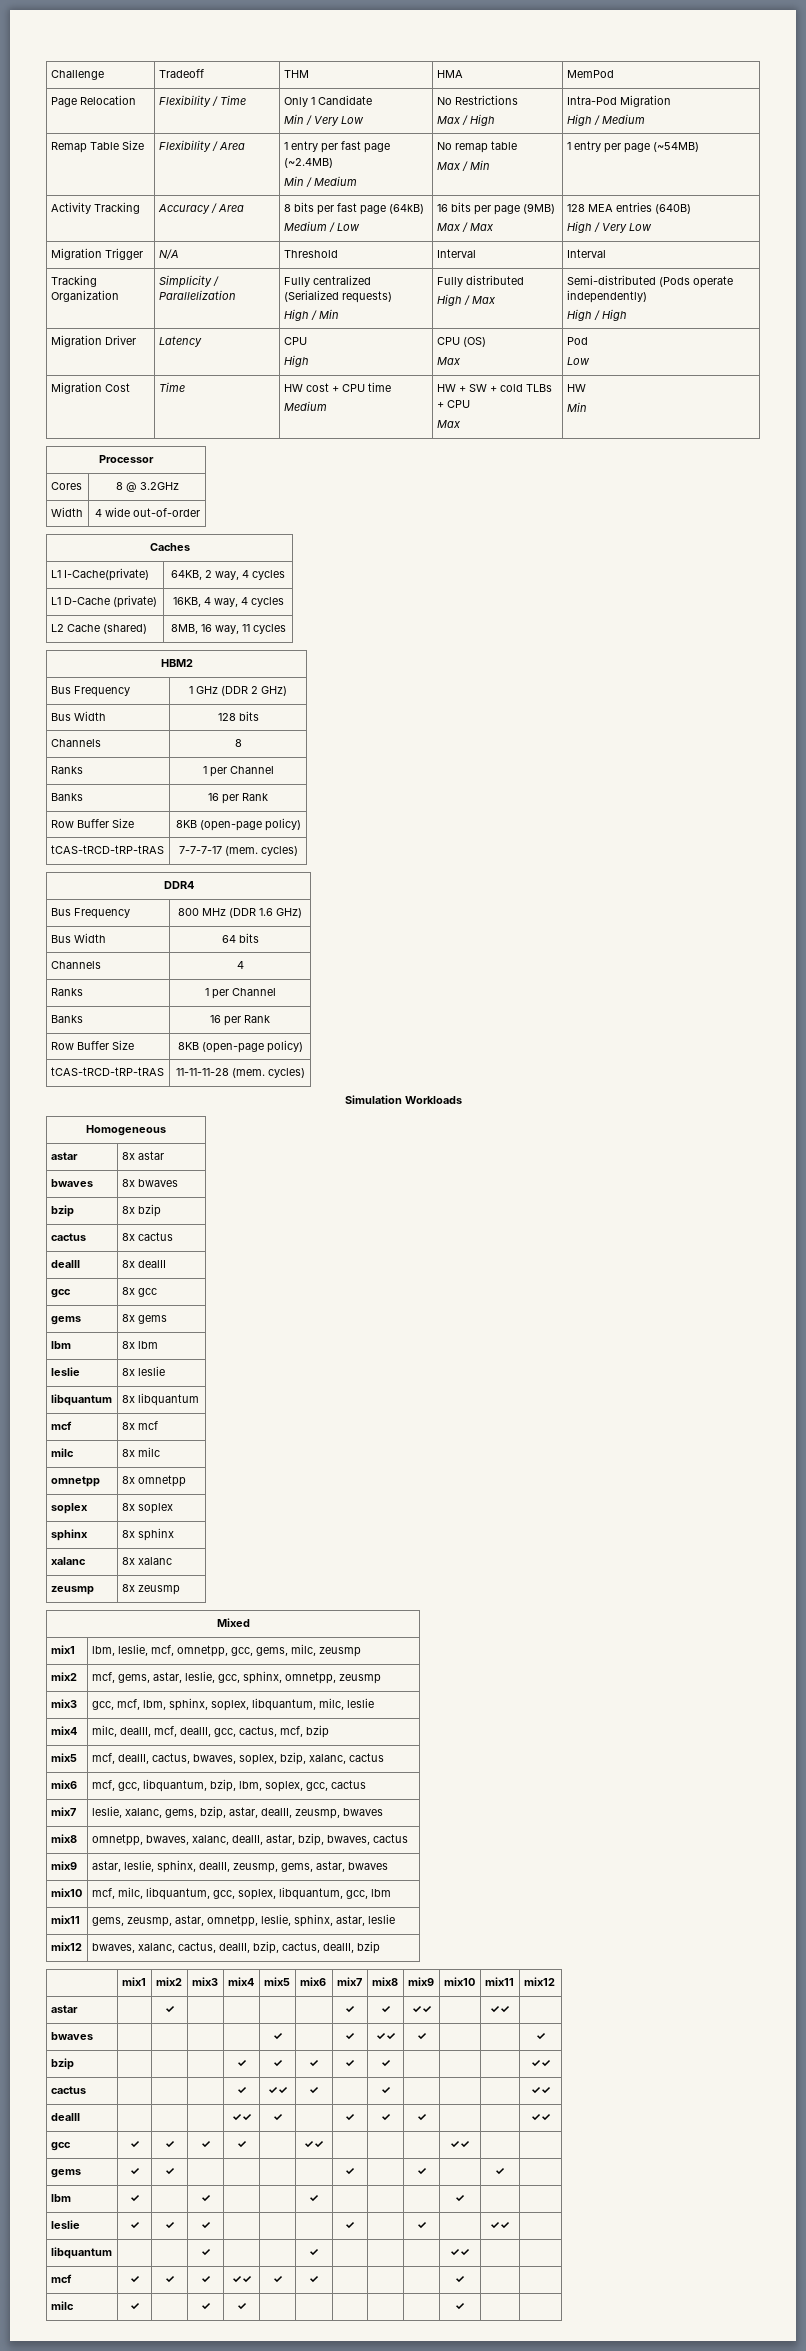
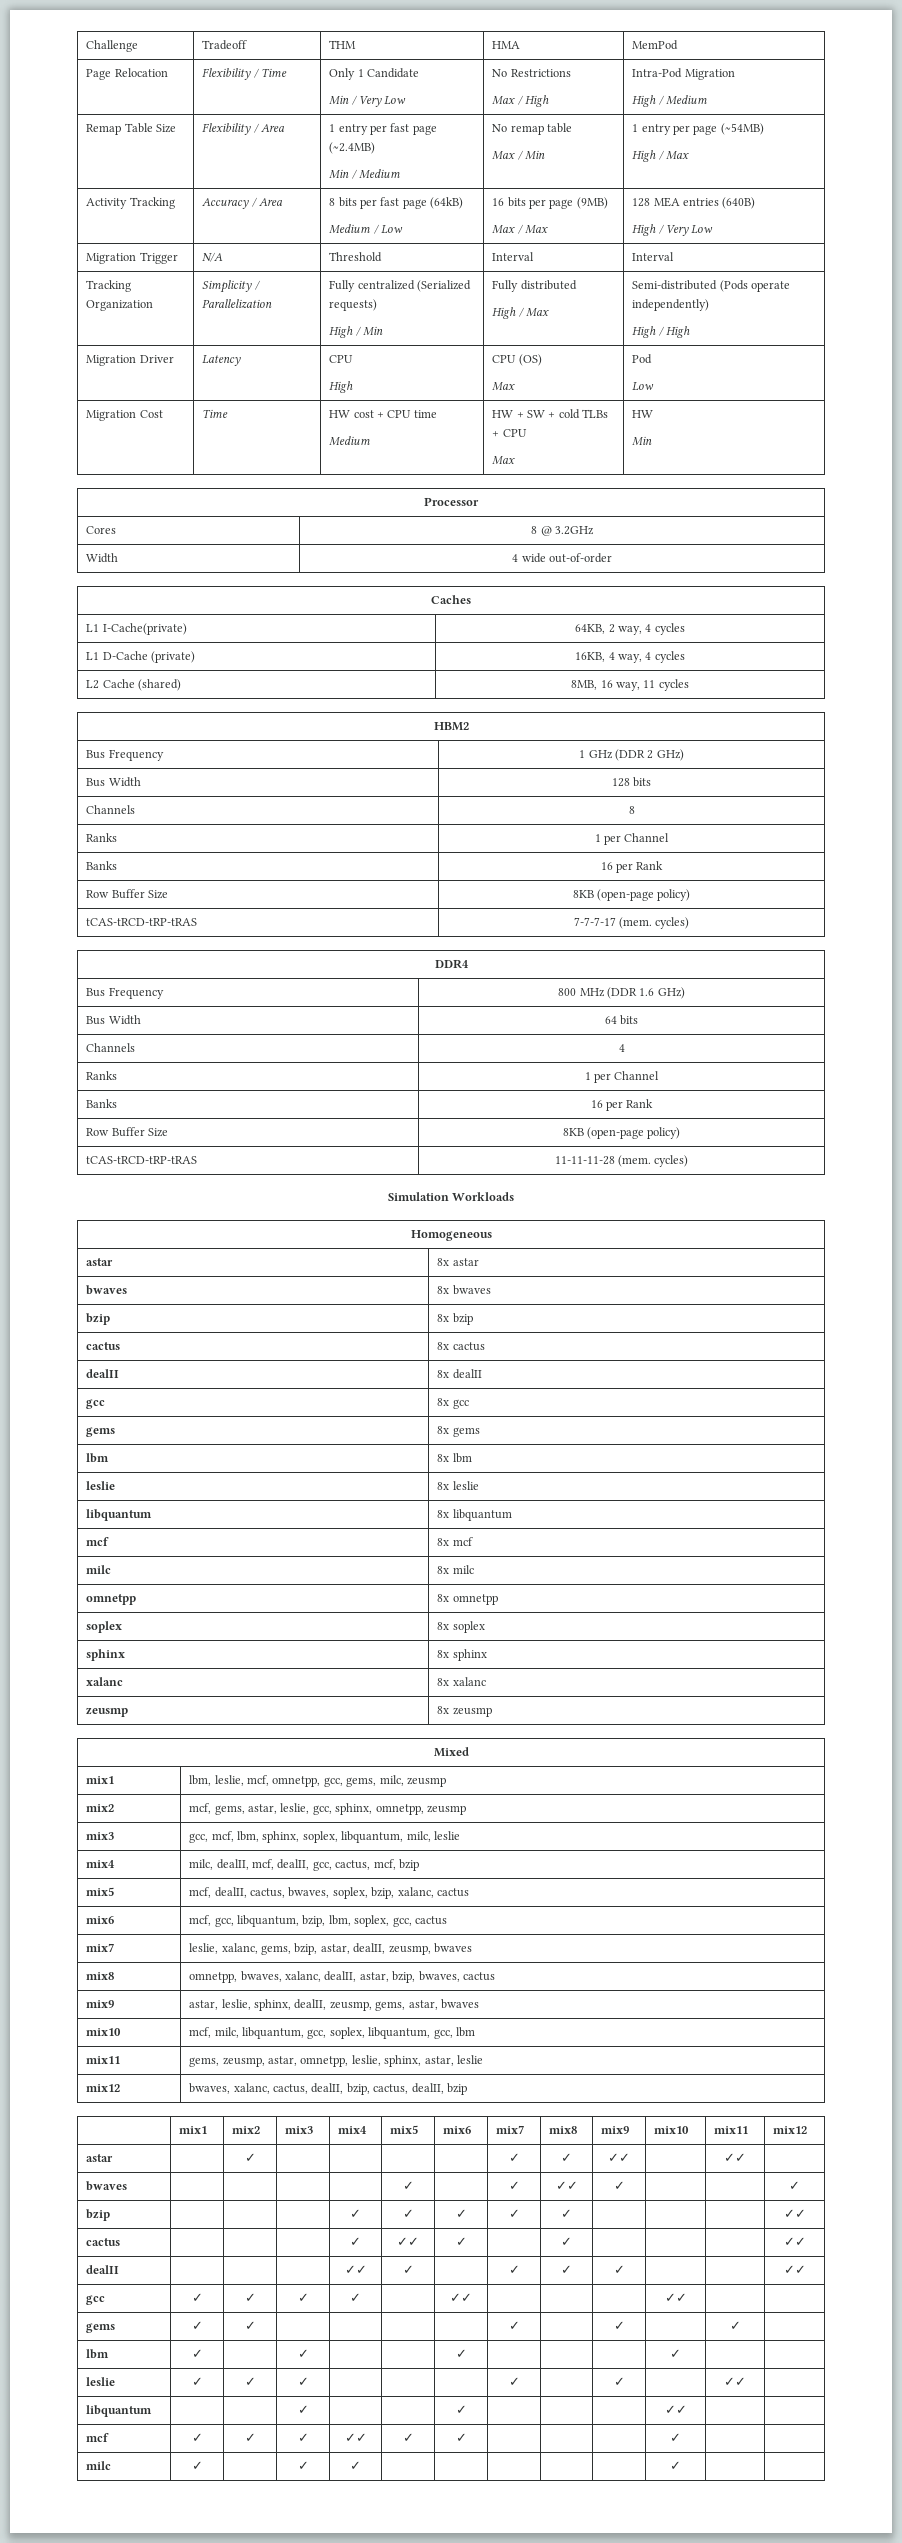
(699, 147) none -> [632,150,690,162] // High / Max

